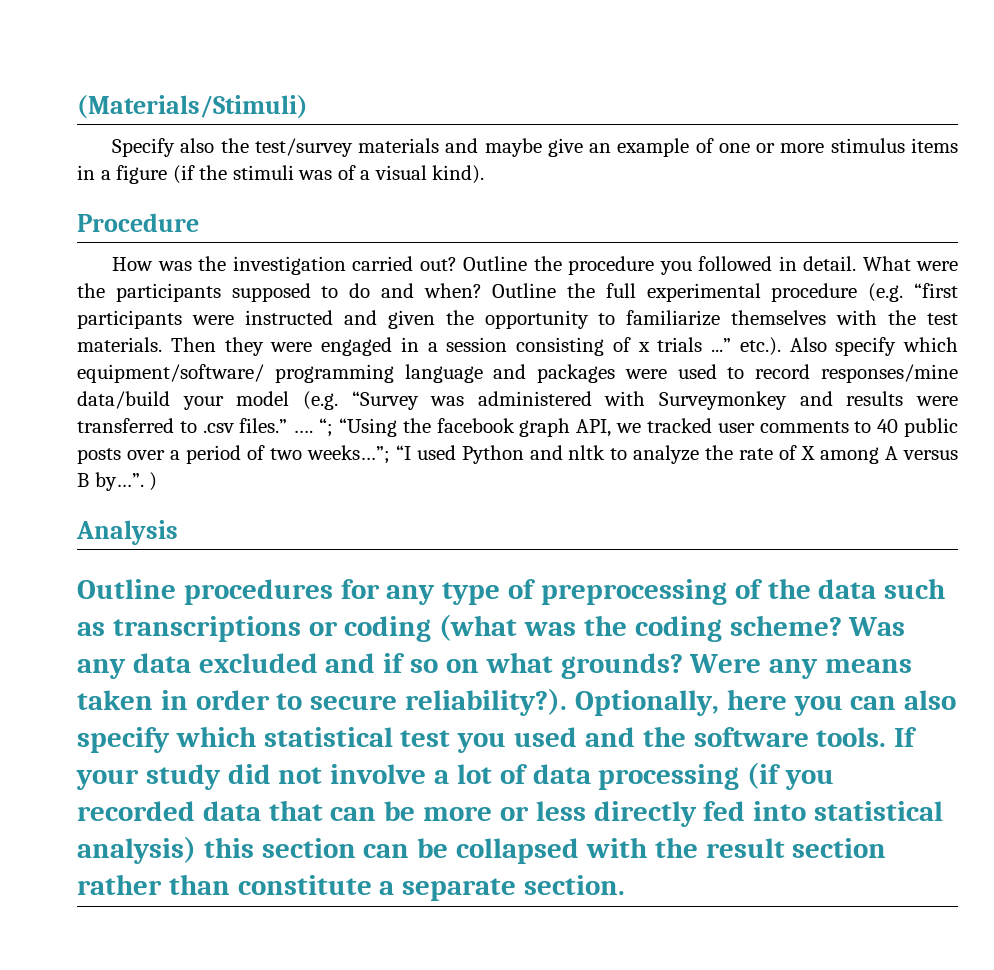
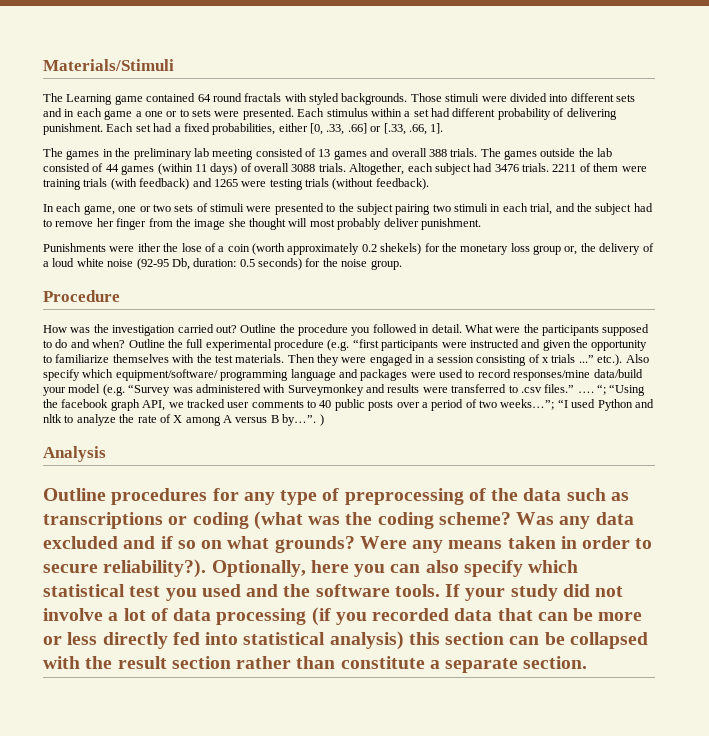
[77,95,308,119] [112,138,959,157] [77,165,485,184] (Materials/Stimuli) // Specify also the test/survey materials and maybe give an example of one or more stimulus items in a figure (if the stimuli was of a visual kind). -> [43,59,174,71] [43,93,635,105] [43,108,617,120] [43,123,444,135] [43,148,613,160] [43,163,647,175] [43,178,429,190] [43,203,653,215] [43,218,481,230] [43,243,654,255] [43,258,402,270] Materials/Stimuli // The Learning game contained 64 round fractals with styled backgrounds. Those stimuli were divided into different sets and in each game a one or to sets were presented. Each stimulus within a set had different probability of delivering punishment. Each set had a fixed probabilities, either [0, .33, .66] or [.33, .66, 1]. // The games in the preliminary lab meeting consisted of 13 games and overall 388 trials. The games outside the lab consisted of 44 games (within 11 days) of overall 3088 trials. Altogether, each subject had 3476 trials. 2211 of them were training trials (with feedback) and 1265 were testing trials (without feedback). // In each game, one or two sets of stimuli were presented to the subject pairing two stimuli in each trial, and the subject had to remove her finger from the image she thought will most probably deliver punishment. // Punishments were ither the lose of a coin (worth approximately 0.2 shekels) for the monetary loss group or, the delivery of a loud white noise (92-95 Db, duration: 0.5 seconds) for the noise group.

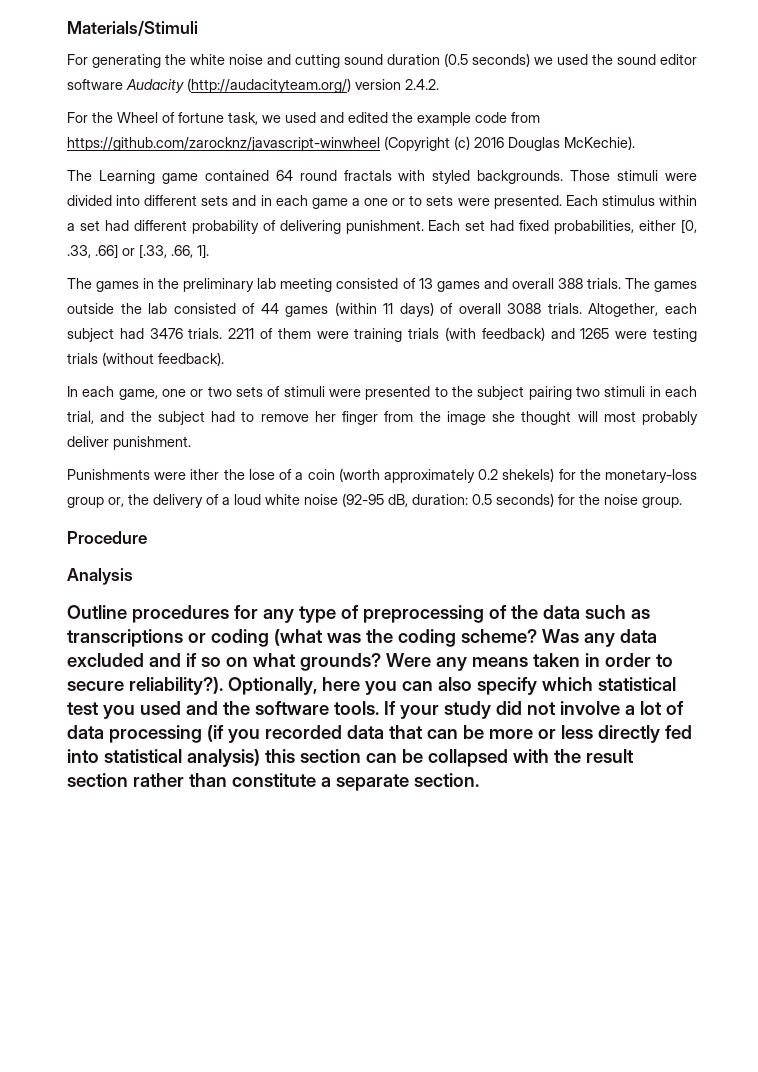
(174, 65) none -> [67,53,697,68] [67,78,439,93] [67,112,540,126] [67,136,635,151] // For generating the white noise and cutting sound duration (0.5 seconds) we used the sound editor software Audacity (http://audacityteam.org/) version 2.4.2. // For the Wheel of fortune task, we used and edited the example code from https://github.com/zarocknz/javascript-winwheel (Copyright (c) 2016 Douglas McKechie).
[174,126,181,132] a -> (515, 225) none
[460,243,530,255] monetary loss -> [605,469,697,483] monetary-loss
[171,258,190,270] Db, -> [388,494,408,507] dB,
[43,324,650,336] [43,339,648,351] [43,354,649,366] [43,369,643,381] [43,384,646,396] [43,399,654,411] [43,414,324,426] // How was the investigation carried out? Outline the procedure you followed in detail. What were the participants supposed to do and when? Outline the full experimental procedure (e.g. “first participants were instructed and given the opportunity to familiarize themselves with the test materials. Then they were engaged in a session consisting of x trials ...” etc.). Also specify which equipment/software/ programming language and packages were used to record responses/mine data/build your model (e.g. “Survey was administered with Surveymonkey and results were transferred to .csv files.” …. “; “Using the facebook graph API, we tracked user comments to 40 public posts over a period of two weeks…”; “I used Python and nltk to analyze the rate of X among A versus B by…”. ) -> (147, 537) none

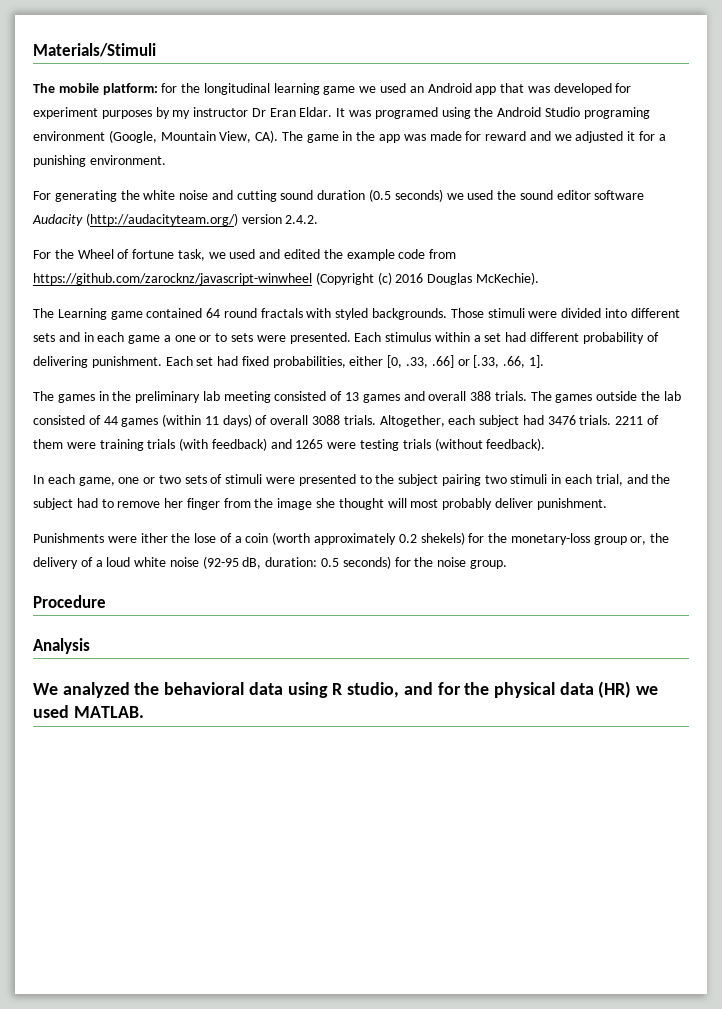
(198, 28) none -> [33,83,632,95] [33,107,650,119] [33,130,666,143] [33,155,166,167] // The mobile platform: for the longitudinal learning game we used an Android app that was developed for experiment purposes by my instructor Dr Eran Eldar. It was programed using the Android Studio programing environment (Google, Mountain View, CA). The game in the app was made for reward and we adjusted it for a punishing environment.
[67,605,650,623] [67,629,657,647] [67,653,673,671] [67,677,676,695] [67,701,684,719] [67,725,692,743] [67,749,634,767] [67,773,479,791] Outline procedures for any type of preprocessing of the data such as transcriptions or coding (what was the coding scheme? Was any data excluded and if so on what grounds? Were any means taken in order to secure reliability?). Optionally, here you can also specify which statistical test you used and the software tools. If your study did not involve a lot of data processing (if you recorded data that can be more or less directly fed into statistical analysis) this section can be collapsed with the result section rather than constitute a separate section. -> [33,681,659,698] [33,705,144,718] We analyzed the behavioral data using R studio, and for the physical data (HR) we used MATLAB.

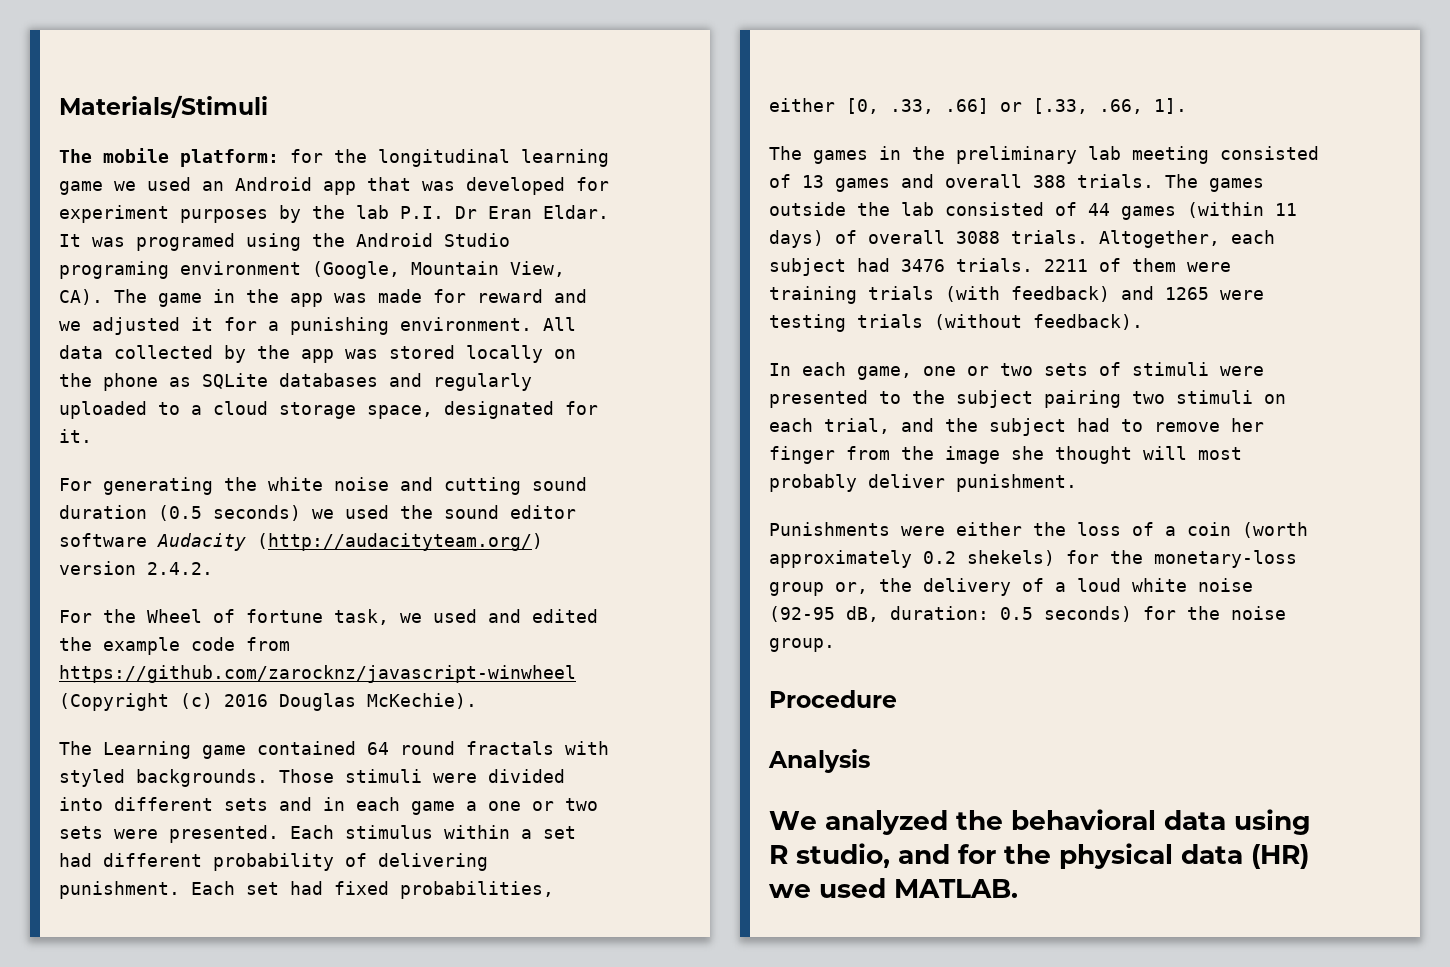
[172,107,249,119] my instructor -> [312,205,444,219] the lab P.I.
(166, 160) none -> [543,317,576,331] [59,345,576,363] [59,373,532,391] [59,401,598,419] [59,429,92,443] All data collected by the app was stored locally on the phone as SQLite databases and regularly uploaded to a cloud storage space, designated for it.
[215,333,228,342] to -> [565,798,598,811] two
[551,474,562,484] in -> [1264,394,1286,404] on
[140,533,217,543] ither the lose -> [956,522,1121,536] either the loss

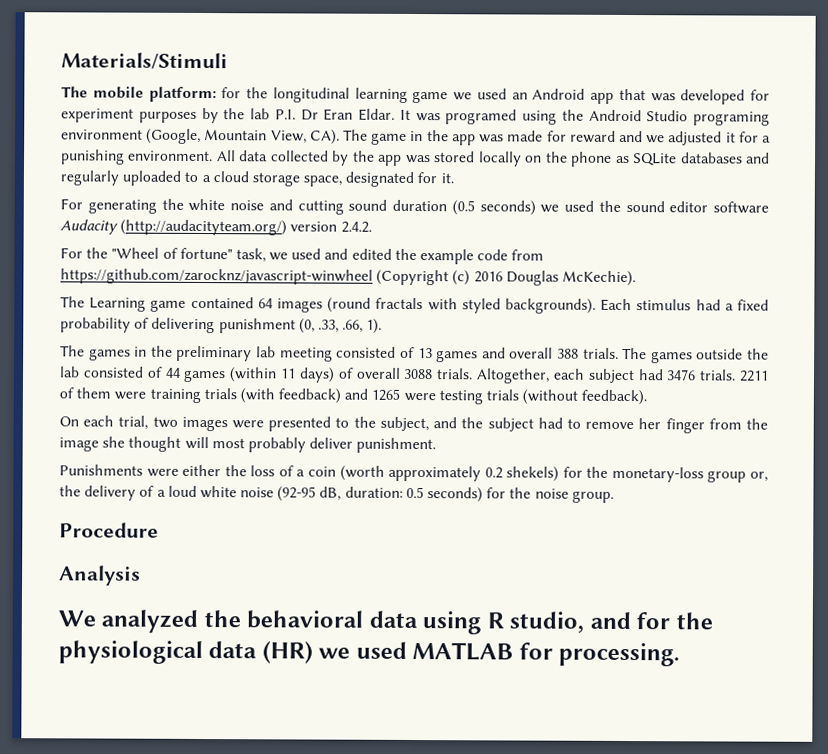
[147,609,323,623] Wheel of fortune -> [111,247,233,260] "Wheel of fortune"
[400,741,455,755] round -> [277,297,372,313] images (round
[136,769,565,787] [59,797,598,815] [59,825,576,843] [59,853,488,871] [59,881,554,899] [769,98,1187,114] backgrounds. Those stimuli were divided into different sets and in each game a one or two sets were presented. Each stimulus within a set had different probability of delivering punishment. Each set had fixed probabilities, either [0, .33, .66] or [.33, .66, 1]. -> [504,298,770,314] [60,317,383,334] backgrounds). Each stimulus had a fixed probability of delivering punishment (0, .33, .66, 1).
[769,362,1264,380] [769,390,1286,408] [769,418,890,434] In each game, one or two sets of stimuli were presented to the subject pairing two stimuli on each trial, -> [59,415,429,432] On each trial, two images were presented to the subject,
[1059,843,1173,869] physical -> [58,640,203,665] physiological
[894,879,1018,898] MATLAB. -> [412,641,681,667] MATLAB for processing.

